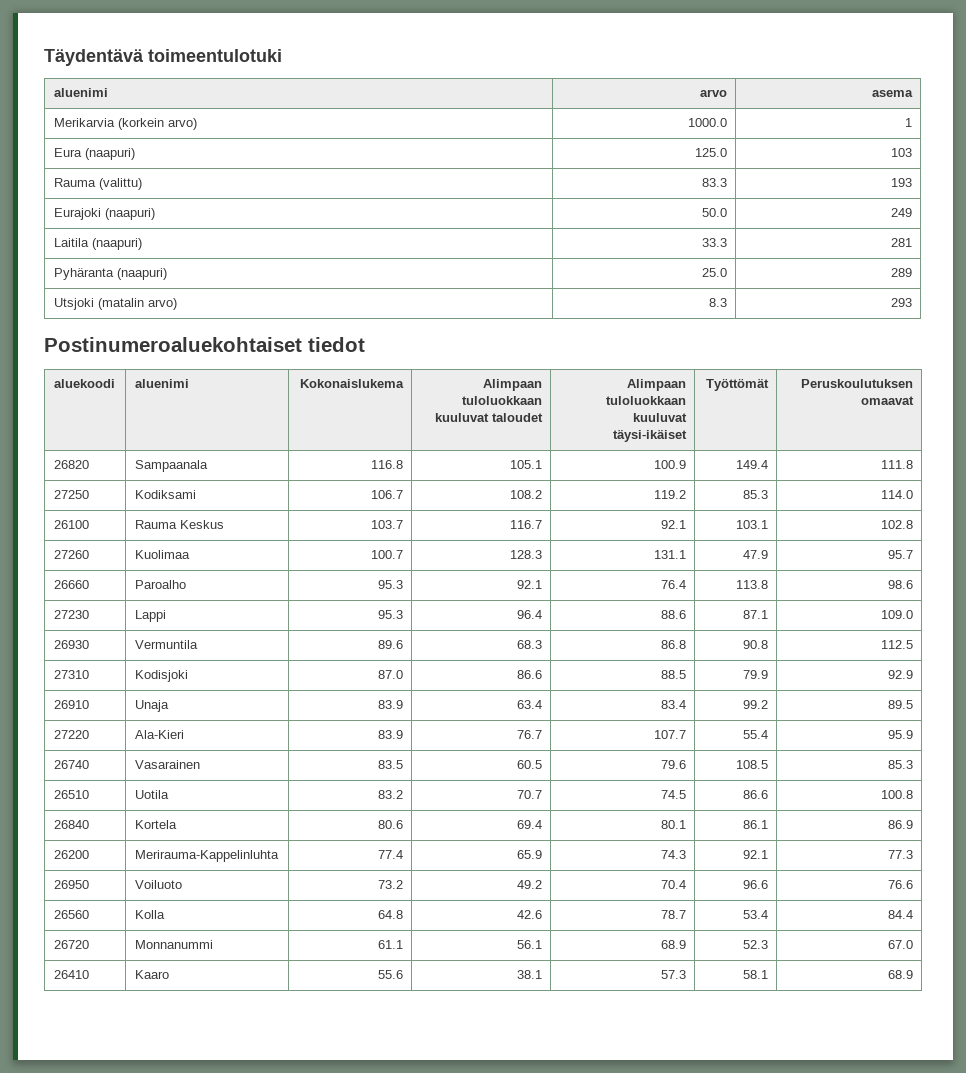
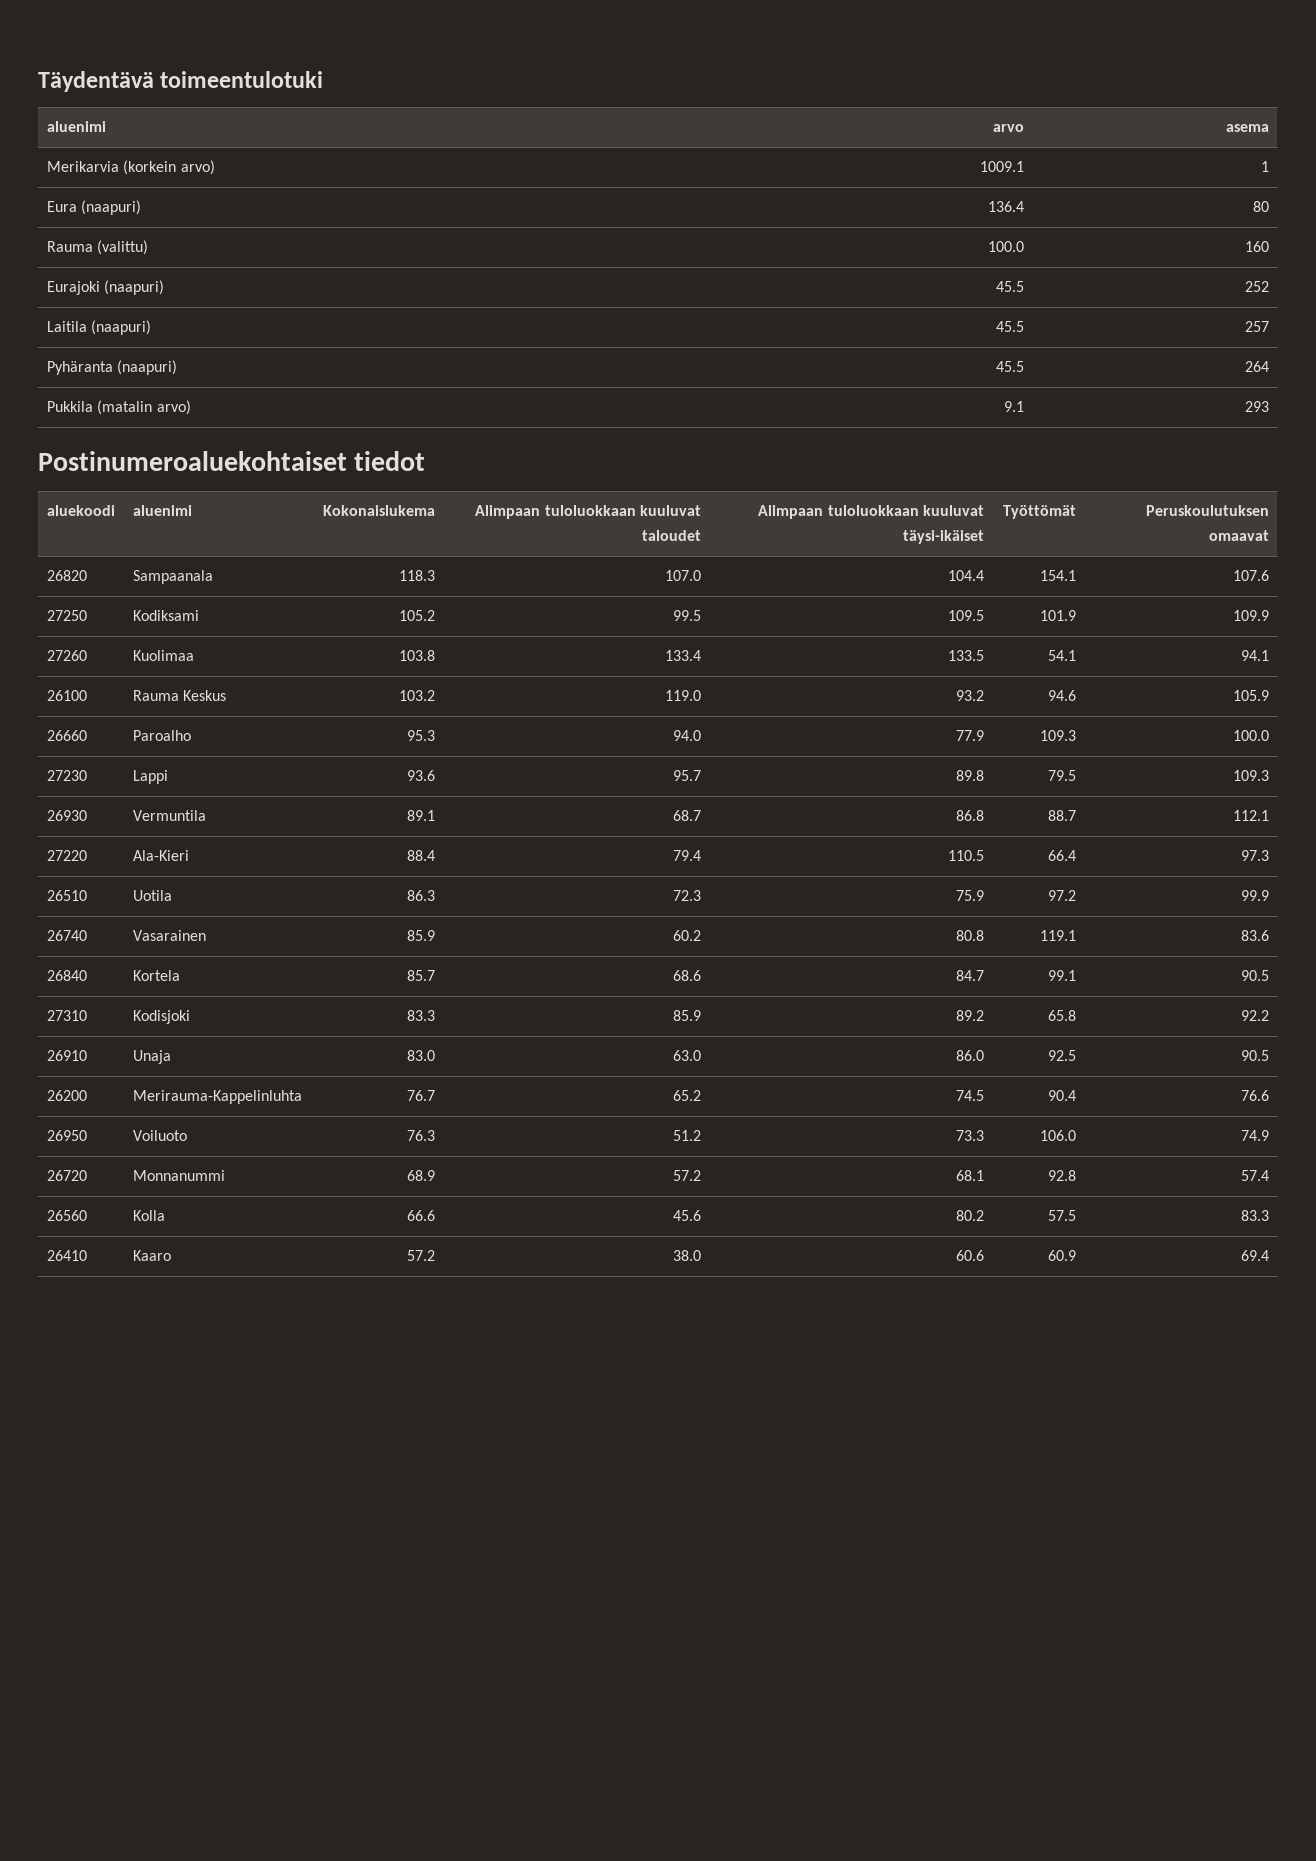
[687,118,727,127] 1000.0 -> [980,161,1025,172] 1009.1
[694,148,727,157] [890,148,912,157] 125.0 | 103 -> [988,201,1025,212] [1253,201,1270,212] 136.4 | 80
[701,178,727,187] [890,178,912,187] 83.3 | 193 -> [988,241,1025,252] [1245,241,1270,252] 100.0 | 160
[701,208,727,217] [890,208,912,217] 50.0 | 249 -> [996,281,1025,292] [1245,281,1270,292] 45.5 | 252
[701,238,727,247] [890,238,912,247] 33.3 | 281 -> [996,321,1025,332] [1245,321,1270,332] 45.5 | 257
[701,268,727,277] [890,268,912,277] [53,298,94,310] 25.0 | 289 // Utsjoki -> [996,361,1025,372] [1245,361,1270,372] [46,401,93,412] 45.5 | 264 // Pukkila
[708,298,727,307] 8.3 -> [1004,401,1025,412] 9.1
[370,460,403,469] [509,460,542,469] [653,460,686,469] [735,460,768,469] [880,460,913,469] [53,490,89,499] [134,490,196,499] [370,490,403,499] [509,490,542,499] [653,490,686,499] [742,490,768,499] [880,490,913,499] [53,520,89,529] [134,520,224,529] [370,520,403,529] [509,520,542,529] [660,520,686,529] [735,520,768,529] [880,520,913,529] [53,550,89,559] [134,550,190,559] [370,550,403,559] [509,550,542,559] [653,550,686,559] [742,550,768,559] [887,550,913,559] [53,580,89,589] [134,580,186,589] [377,580,403,589] [516,580,542,589] [660,580,686,589] [735,580,768,589] [887,580,913,589] [53,610,89,619] [134,610,166,622] [377,610,403,619] [516,610,542,619] [660,610,686,619] [742,610,768,619] [880,610,913,619] 116.8 | 105.1 | 100.9 | 149.4 | 111.8 // 27250 | Kodiksami | 106.7 | 108.2 | 119.2 | 85.3 | 114.0 // 26100 | Rauma Keskus | 103.7 | 116.7 | 92.1 | 103.1 | 102.8 // 27260 | Kuolimaa | 100.7 | 128.3 | 131.1 | 47.9 | 95.7 // 26660 | Paroalho | 95.3 | 92.1 | 76.4 | 113.8 | 98.6 // 27230 | Lappi | 95.3 | 96.4 | 88.6 | 87.1 | 109.0 -> [399,570,436,581] [665,570,702,581] [948,570,985,581] [1040,570,1077,581] [1233,570,1270,581] [46,610,87,621] [132,610,199,621] [399,610,436,621] [673,610,702,621] [948,610,985,621] [1040,610,1077,621] [1233,610,1270,621] [46,650,87,661] [132,650,194,661] [399,650,436,661] [665,650,702,661] [948,650,985,661] [1048,650,1077,661] [1241,650,1270,661] [46,690,87,701] [132,690,227,701] [399,690,436,701] [665,690,702,701] [956,690,985,701] [1048,690,1077,701] [1233,690,1270,701] [46,730,87,741] [132,730,191,741] [407,730,436,741] [673,730,702,741] [956,730,985,741] [1040,730,1077,741] [1233,730,1270,741] [46,770,87,781] [132,770,168,784] [407,770,436,781] [673,770,702,781] [956,770,985,781] [1048,770,1077,781] [1233,770,1270,781] 118.3 | 107.0 | 104.4 | 154.1 | 107.6 // 27250 | Kodiksami | 105.2 | 99.5 | 109.5 | 101.9 | 109.9 // 27260 | Kuolimaa | 103.8 | 133.4 | 133.5 | 54.1 | 94.1 // 26100 | Rauma Keskus | 103.2 | 119.0 | 93.2 | 94.6 | 105.9 // 26660 | Paroalho | 95.3 | 94.0 | 77.9 | 109.3 | 100.0 // 27230 | Lappi | 93.6 | 95.7 | 89.8 | 79.5 | 109.3
[377,640,403,649] [516,640,542,649] 89.6 | 68.3 -> [407,810,436,821] [673,810,702,821] 89.1 | 68.7
[742,640,768,649] [880,640,913,649] [53,670,89,679] [134,670,188,682] [377,670,403,679] [516,670,542,679] [660,670,686,679] [742,670,768,679] [887,670,913,679] [53,700,89,709] [134,700,169,712] [377,700,403,709] [516,700,542,709] [660,700,686,709] [742,700,768,709] [887,700,913,709] [53,730,89,739] [134,730,184,739] [377,730,403,739] [516,730,542,739] [653,730,686,739] [742,730,768,739] [887,730,913,739] [53,760,89,769] [134,760,200,769] [377,760,403,769] [516,760,542,769] [660,760,686,769] [735,760,768,769] [887,760,913,769] [53,790,89,799] [134,790,169,799] [377,790,403,799] [516,790,542,799] [660,790,686,799] [742,790,768,799] [880,790,913,799] [53,820,89,829] [134,820,177,829] [377,820,403,829] [516,820,542,829] [660,820,686,829] [742,820,768,829] [887,820,913,829] [53,850,89,859] [134,850,279,862] [377,850,403,859] [516,850,542,859] [660,850,686,859] [742,850,768,859] [887,850,913,859] [53,880,89,889] [134,880,182,889] [377,880,403,889] [516,880,542,889] [660,880,686,889] [742,880,768,889] [887,880,913,889] [53,910,89,919] [134,910,165,919] [377,910,403,919] [516,910,542,919] [660,910,686,919] [742,910,768,919] [887,910,913,919] [53,940,89,949] [134,940,213,949] [377,940,403,949] [516,940,542,949] [660,940,686,949] [742,940,768,949] [887,940,913,949] [53,970,89,979] [134,970,169,979] [377,970,403,979] [516,970,542,979] [660,970,686,979] [742,970,768,979] [887,970,913,979] 90.8 | 112.5 // 27310 | Kodisjoki | 87.0 | 86.6 | 88.5 | 79.9 | 92.9 // 26910 | Unaja | 83.9 | 63.4 | 83.4 | 99.2 | 89.5 // 27220 | Ala-Kieri | 83.9 | 76.7 | 107.7 | 55.4 | 95.9 // 26740 | Vasarainen | 83.5 | 60.5 | 79.6 | 108.5 | 85.3 // 26510 | Uotila | 83.2 | 70.7 | 74.5 | 86.6 | 100.8 // 26840 | Kortela | 80.6 | 69.4 | 80.1 | 86.1 | 86.9 // 26200 | Merirauma-Kappelinluhta | 77.4 | 65.9 | 74.3 | 92.1 | 77.3 // 26950 | Voiluoto | 73.2 | 49.2 | 70.4 | 96.6 | 76.6 // 26560 | Kolla | 64.8 | 42.6 | 78.7 | 53.4 | 84.4 // 26720 | Monnanummi | 61.1 | 56.1 | 68.9 | 52.3 | 67.0 // 26410 | Kaaro | 55.6 | 38.1 | 57.3 | 58.1 | 68.9 -> [1048,810,1077,821] [1233,810,1270,821] [46,850,87,861] [132,850,189,861] [407,850,436,861] [673,850,702,861] [948,850,985,861] [1048,850,1077,861] [1241,850,1270,861] [46,890,87,901] [132,890,172,901] [407,890,436,901] [673,890,702,901] [956,890,985,901] [1048,890,1077,901] [1241,890,1270,901] [46,930,87,941] [132,930,206,941] [407,930,436,941] [673,930,702,941] [956,930,985,941] [1040,930,1077,941] [1241,930,1270,941] [46,970,87,981] [132,970,180,981] [407,970,436,981] [673,970,702,981] [956,970,985,981] [1048,970,1077,981] [1241,970,1270,981] [46,1010,87,1021] [132,1010,190,1024] [407,1010,436,1021] [673,1010,702,1021] [956,1010,985,1021] [1048,1010,1077,1021] [1241,1010,1270,1021] [46,1050,87,1061] [132,1050,171,1064] [407,1050,436,1061] [673,1050,702,1061] [956,1050,985,1061] [1048,1050,1077,1061] [1241,1050,1270,1061] [46,1090,87,1101] [132,1090,302,1104] [407,1090,436,1101] [673,1090,702,1101] [956,1090,985,1101] [1048,1090,1077,1101] [1241,1090,1270,1101] [46,1130,87,1141] [132,1130,187,1141] [407,1130,436,1141] [673,1130,702,1141] [956,1130,985,1141] [1040,1130,1077,1141] [1241,1130,1270,1141] [46,1170,87,1181] [132,1170,225,1181] [407,1170,436,1181] [673,1170,702,1181] [956,1170,985,1181] [1048,1170,1077,1181] [1241,1170,1270,1181] [46,1210,87,1221] [132,1210,165,1221] [407,1210,436,1221] [673,1210,702,1221] [956,1210,985,1221] [1048,1210,1077,1221] [1241,1210,1270,1221] [46,1250,87,1261] [132,1250,171,1261] [407,1250,436,1261] [673,1250,702,1261] [956,1250,985,1261] [1048,1250,1077,1261] [1241,1250,1270,1261] 88.7 | 112.1 // 27220 | Ala-Kieri | 88.4 | 79.4 | 110.5 | 66.4 | 97.3 // 26510 | Uotila | 86.3 | 72.3 | 75.9 | 97.2 | 99.9 // 26740 | Vasarainen | 85.9 | 60.2 | 80.8 | 119.1 | 83.6 // 26840 | Kortela | 85.7 | 68.6 | 84.7 | 99.1 | 90.5 // 27310 | Kodisjoki | 83.3 | 85.9 | 89.2 | 65.8 | 92.2 // 26910 | Unaja | 83.0 | 63.0 | 86.0 | 92.5 | 90.5 // 26200 | Merirauma-Kappelinluhta | 76.7 | 65.2 | 74.5 | 90.4 | 76.6 // 26950 | Voiluoto | 76.3 | 51.2 | 73.3 | 106.0 | 74.9 // 26720 | Monnanummi | 68.9 | 57.2 | 68.1 | 92.8 | 57.4 // 26560 | Kolla | 66.6 | 45.6 | 80.2 | 57.5 | 83.3 // 26410 | Kaaro | 57.2 | 38.0 | 60.6 | 60.9 | 69.4

